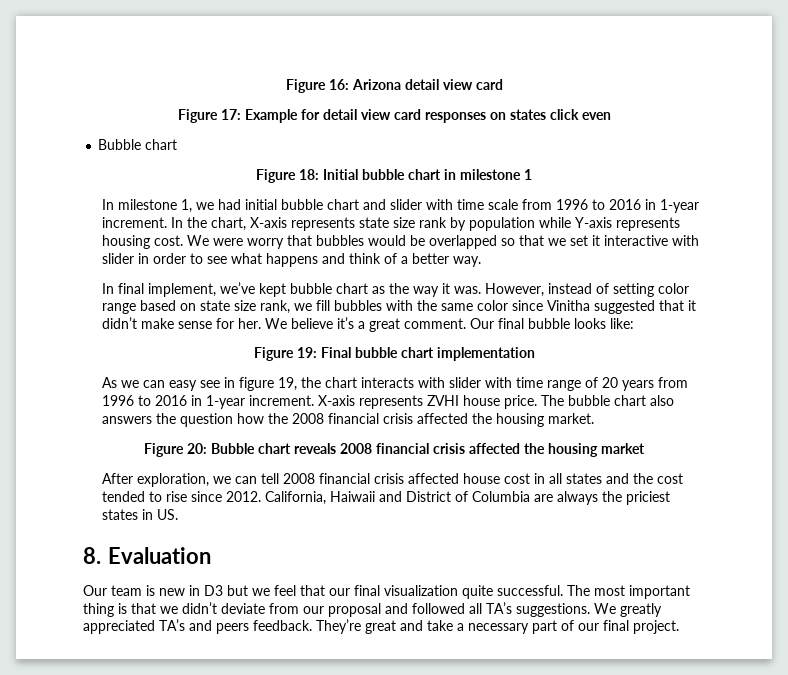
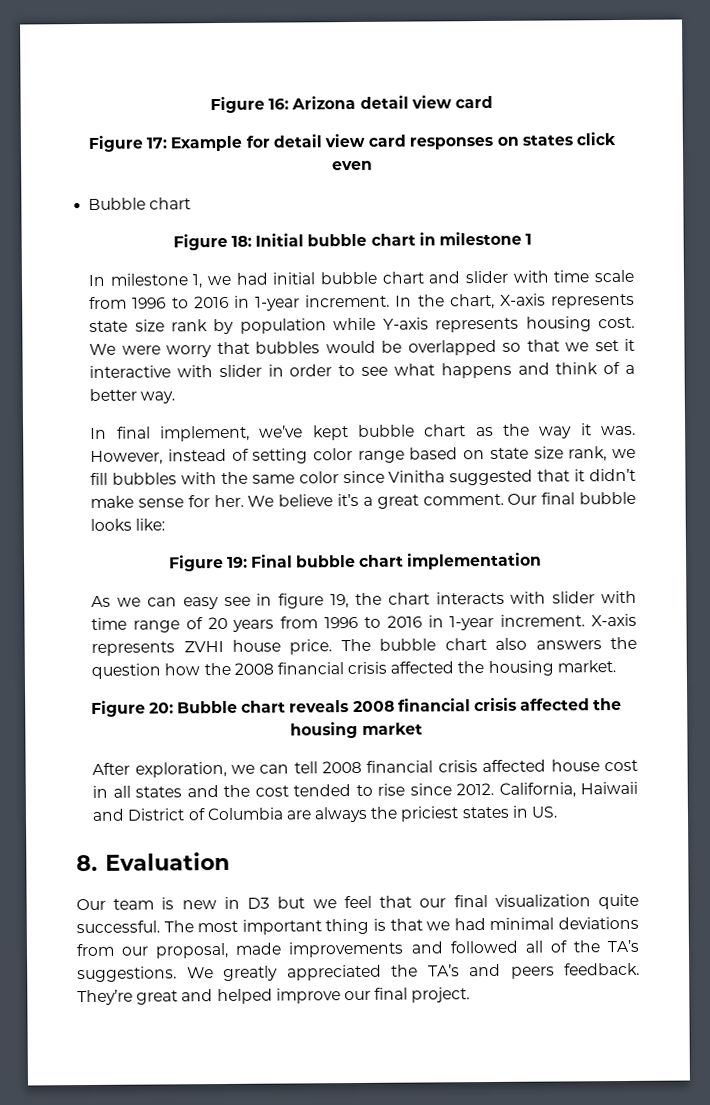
[182,602,381,617] didn’t deviate from our proposal -> [453,916,640,931] [76,941,405,959] had minimal deviations from our proposal, made improvements
(482, 608) none -> [549,940,601,953] of the
(155, 627) none -> [391,964,418,977] the
[427,620,574,634] take a necessary part of -> [216,988,341,1005] helped improve

